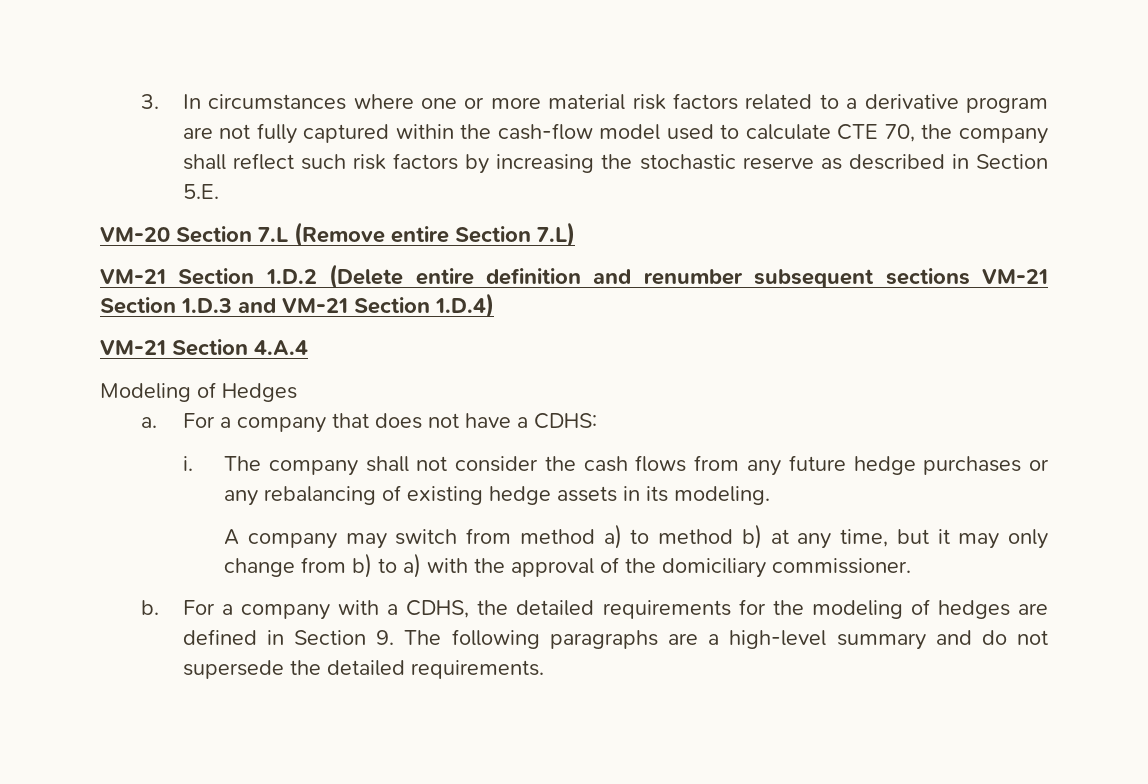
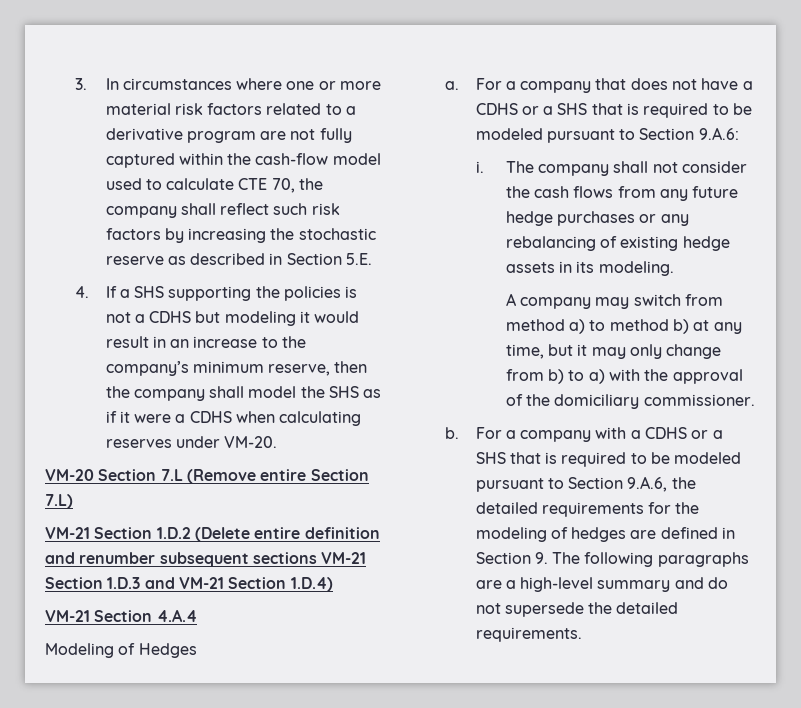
(219, 191) none -> [75,286,358,301] [105,311,360,326] [105,336,307,348] [105,361,368,376] [105,386,382,401] [105,411,362,426] [105,436,278,448] // 4. If a SHS supporting the policies is not a CDHS but modeling it would result in an increase to the company’s minimum reserve, then the company shall model the SHS as if it were a CDHS when calculating reserves under VM-20.
[533,413,597,429] CDHS: -> [475,103,753,118] [475,127,739,143] CDHS or a SHS that is required to be modeled pursuant to Section 9.A.6:
[406,600,470,618] CDHS, -> [645,427,723,439] [475,452,742,467] [475,476,668,492] CDHS or a SHS that is required to be modeled pursuant to Section 9.A.6,

